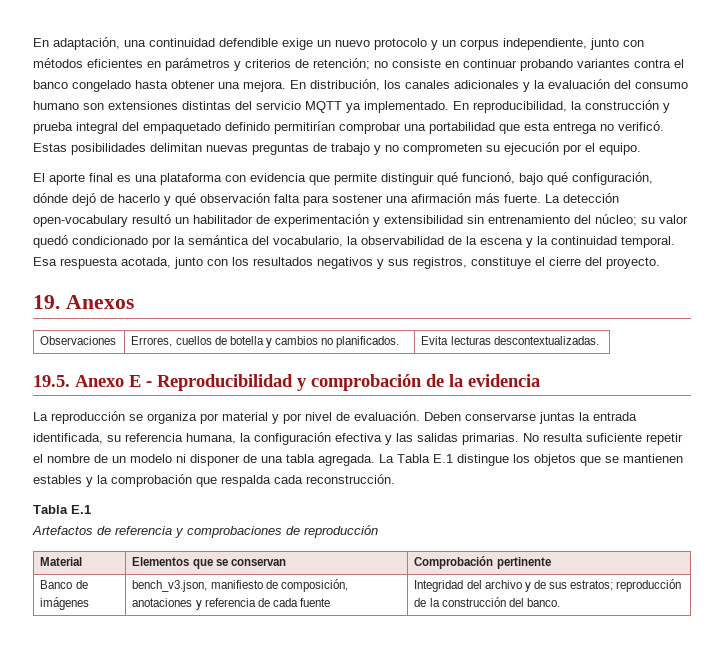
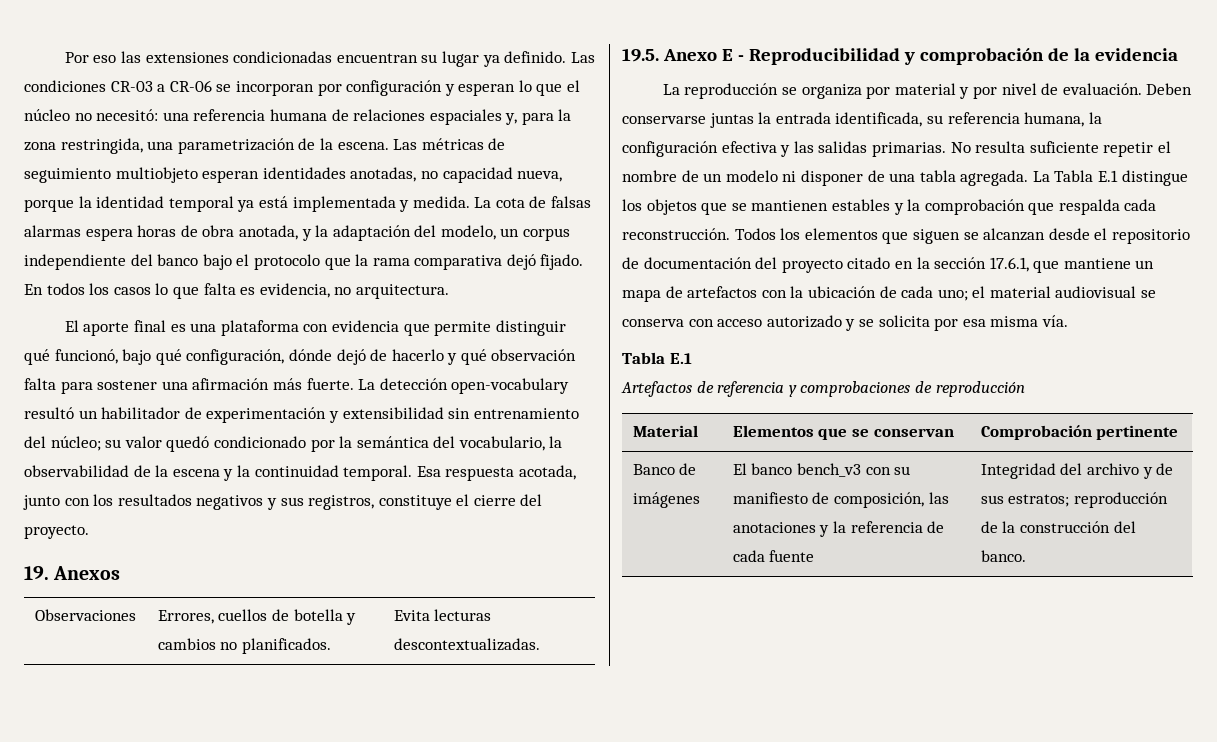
[33,37,644,50] [33,58,684,71] [33,79,688,92] [33,100,670,113] [33,121,664,134] [33,142,641,155] En adaptación, una continuidad defendible exige un nuevo protocolo y un corpus independiente, junto con métodos eficientes en parámetros y criterios de retención; no consiste en continuar probando variantes contra el banco congelado hasta obtener una mejora. En distribución, los canales adicionales y la evaluación del consumo humano son extensiones distintas del servicio MQTT ya implementado. En reproducibilidad, la construcción y prueba integral del empaquetado definido permitirían comprobar una portabilidad que esta entrega no verificó. Estas posibilidades delimitan nuevas preguntas de trabajo y no comprometen su ejecución por el equipo. -> [64,51,595,67] [24,80,581,96] [24,109,572,125] [24,138,506,154] [24,167,563,183] [24,196,592,212] [24,225,571,241] [24,254,584,270] [24,283,449,299] Por eso las extensiones condicionadas encuentran su lugar ya definido. Las condiciones CR-03 a CR-06 se incorporan por configuración y esperan lo que el núcleo no necesitó: una referencia humana de relaciones espaciales y, para la zona restringida, una parametrización de la escena. Las métricas de seguimiento multiobjeto esperan identidades anotadas, no capacidad nueva, porque la identidad temporal ya está implementada y medida. La cota de falsas alarmas espera horas de obra anotada, y la adaptación del modelo, un corpus independiente del banco bajo el protocolo que la rama comparativa dejó fijado. En todos los casos lo que falta es evidencia, no arquitectura.
(395, 479) none -> [734,228,1190,244] [622,257,1155,273] [622,286,1157,302] [622,315,1068,331] Todos los elementos que siguen se alcanzan desde el repositorio de documentación del proyecto citado en la sección 17.6.1, que mantiene un mapa de artefactos con la ubicación de cada uno; el material audiovisual se conserva con acceso autorizado y se solicita por esa misma vía.
[132,580,208,592] bench_v3.json, -> [732,463,911,477] El banco bench_v3 con su
(348, 585) none -> [928,492,949,504] las
(202, 605) none -> [832,521,846,533] la

